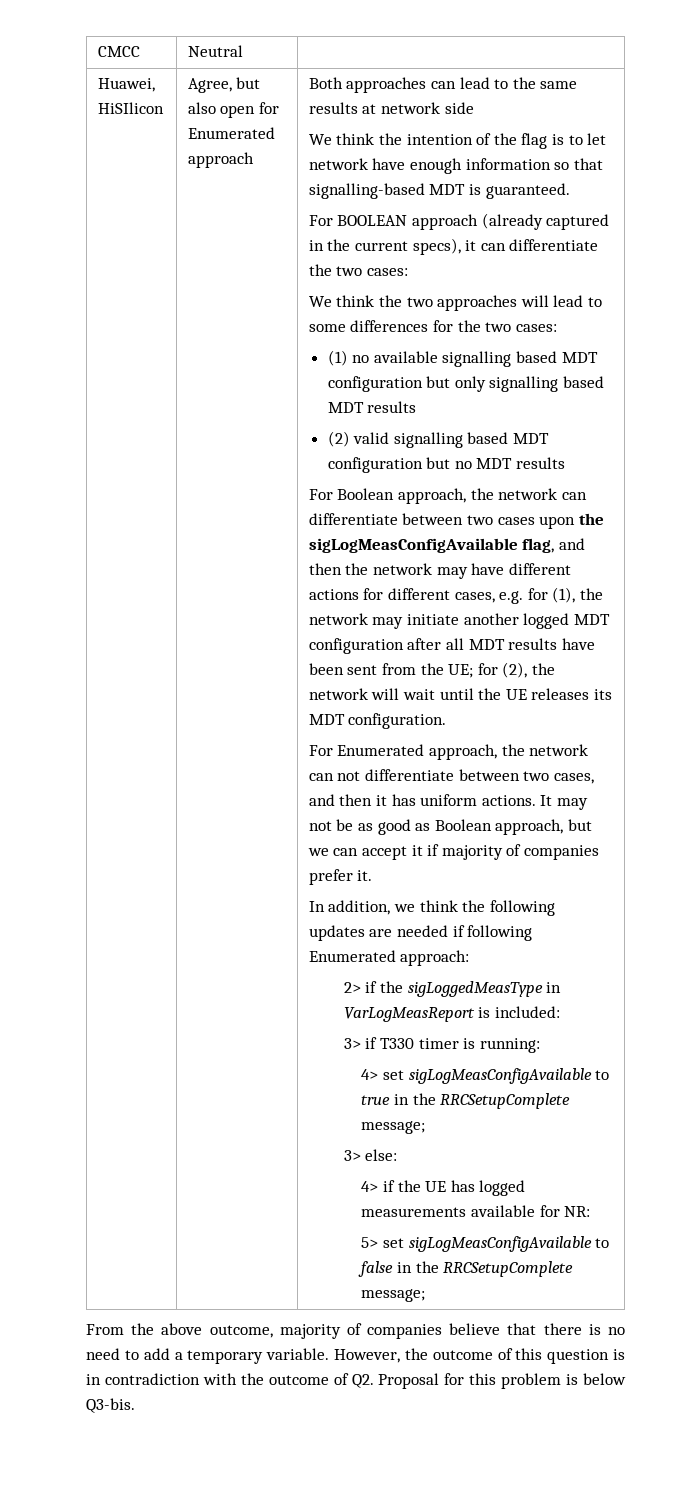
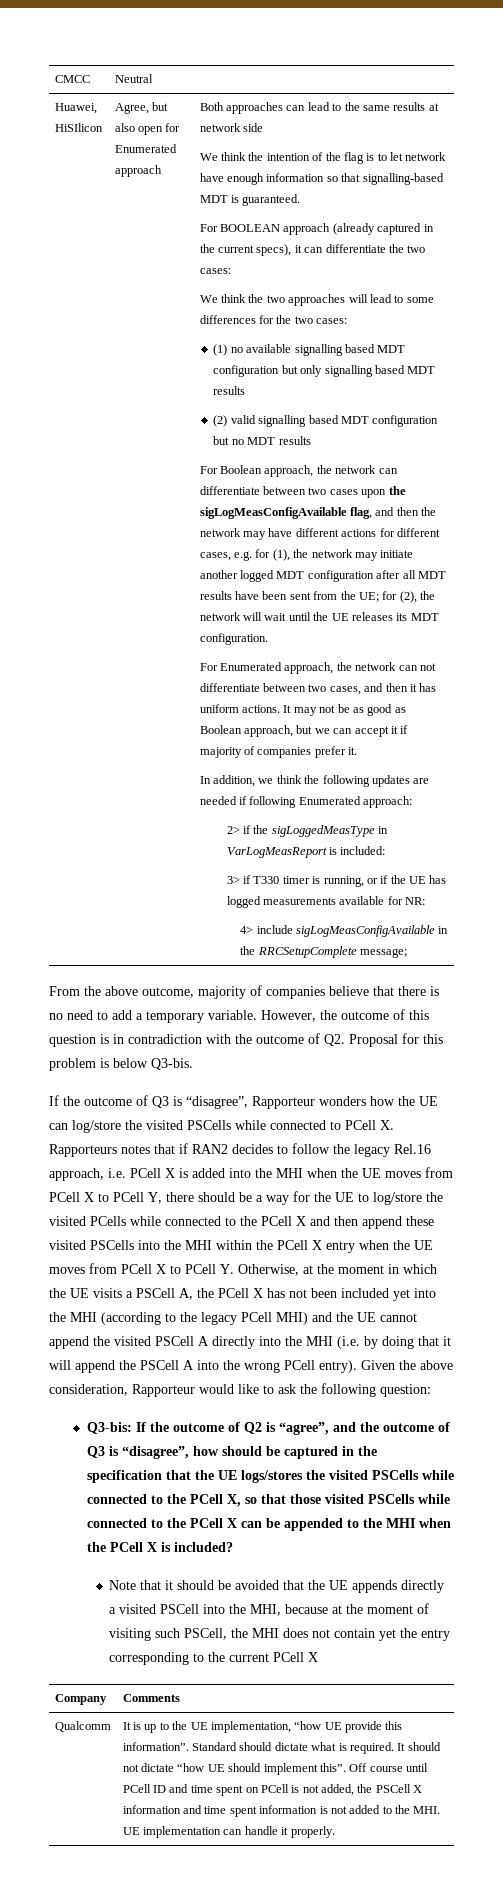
[479,1038,540,1053] [361,1068,610,1084] [361,1093,571,1109] [361,1121,426,1134] [343,1149,398,1161] [361,1181,379,1192] running: // 4> set sigLogMeasConfigAvailable to true in the RRCSetupComplete message; // 3> else: // 4> -> [323,876,378,887] running, or
[361,1236,610,1252] [358,1261,394,1277] 5> set sigLogMeasConfigAvailable to false -> [240,925,436,937] 4> include sigLogMeasConfigAvailable
(135, 1405) none -> [49,1095,438,1109] [49,1120,394,1133] [49,1143,431,1157] [49,1167,453,1181] [49,1191,443,1205] [49,1216,434,1229] [49,1240,433,1253] [49,1263,437,1276] [49,1288,436,1301] [49,1312,417,1325] [49,1336,451,1349] [49,1360,453,1373] [49,1383,431,1397] [86,1422,450,1435] [86,1446,377,1459] [86,1470,454,1483] [86,1494,450,1507] [86,1518,451,1531] [86,1542,233,1552] [109,1580,445,1593] [109,1603,430,1616] [109,1628,451,1641] [109,1652,319,1665] [54,1694,107,1705] [122,1694,180,1702] [54,1721,111,1732] [122,1721,403,1733] [122,1742,441,1754] [122,1763,429,1775] [122,1784,423,1796] [122,1805,441,1817] [122,1826,335,1838] // If the outcome of Q3 is “disagree”, Rapporteur wonders how the UE can log/store the visited PSCells while connected to PCell X. Rapporteurs notes that if RAN2 decides to follow the legacy Rel.16 approach, i.e. PCell X is added into the MHI when the UE moves from PCell X to PCell Y, there should be a way for the UE to log/store the visited PCells while connected to the PCell X and then append these visited PSCells into the MHI within the PCell X entry when the UE moves from PCell X to PCell Y. Otherwise, at the moment in which the UE visits a PSCell A, the PCell X has not been included yet into the MHI (according to the legacy PCell MHI) and the UE cannot append the visited PSCell A directly into the MHI (i.e. by doing that it will append the PSCell A into the wrong PCell entry). Given the above consideration, Rapporteur would like to ask the following question: // Q3-bis: If the outcome of Q2 is “agree”, and the outcome of Q3 is “disagree”, how should be captured in the specification that the UE logs/stores the visited PSCells while connected to the PCell X, so that those visited PSCells while connected to the PCell X can be appended to the MHI when the PCell X is included? // Note that it should be avoided that the UE appends directly a visited PSCell into the MHI, because at the moment of visiting such PSCell, the MHI does not contain yet the entry corresponding to the current PCell X // Company | Comments // Qualcomm | It is up to the UE implementation, “how UE provide this information”. Standard should dictate what is required. It should not dictate “how UE should implement this”. Off course until PCell ID and time spent on PCell is not added, the PSCell X information and time spent information is not added to the MHI. UE implementation can handle it properly.

